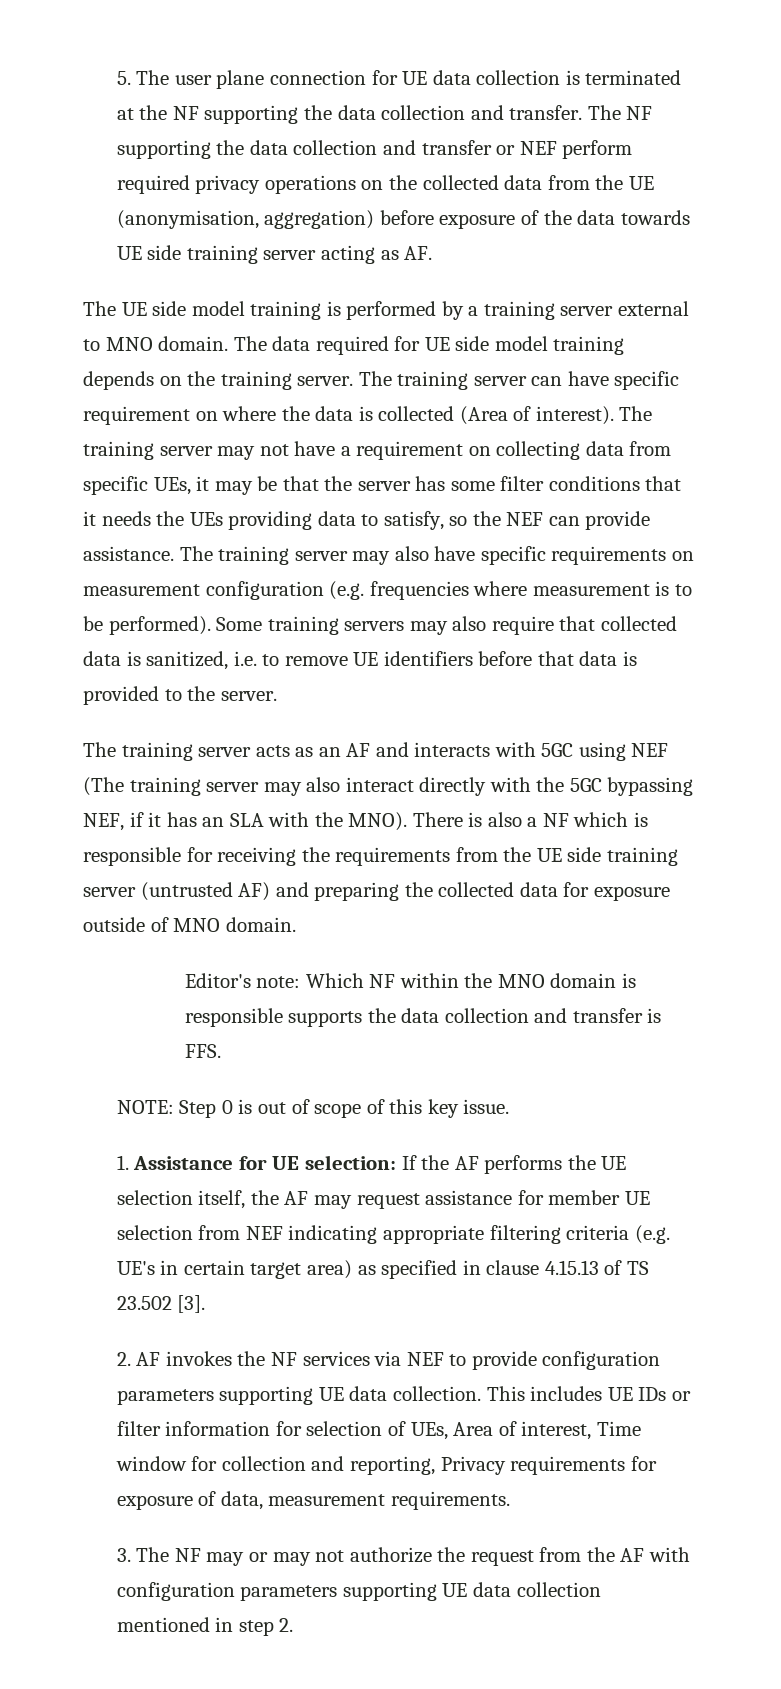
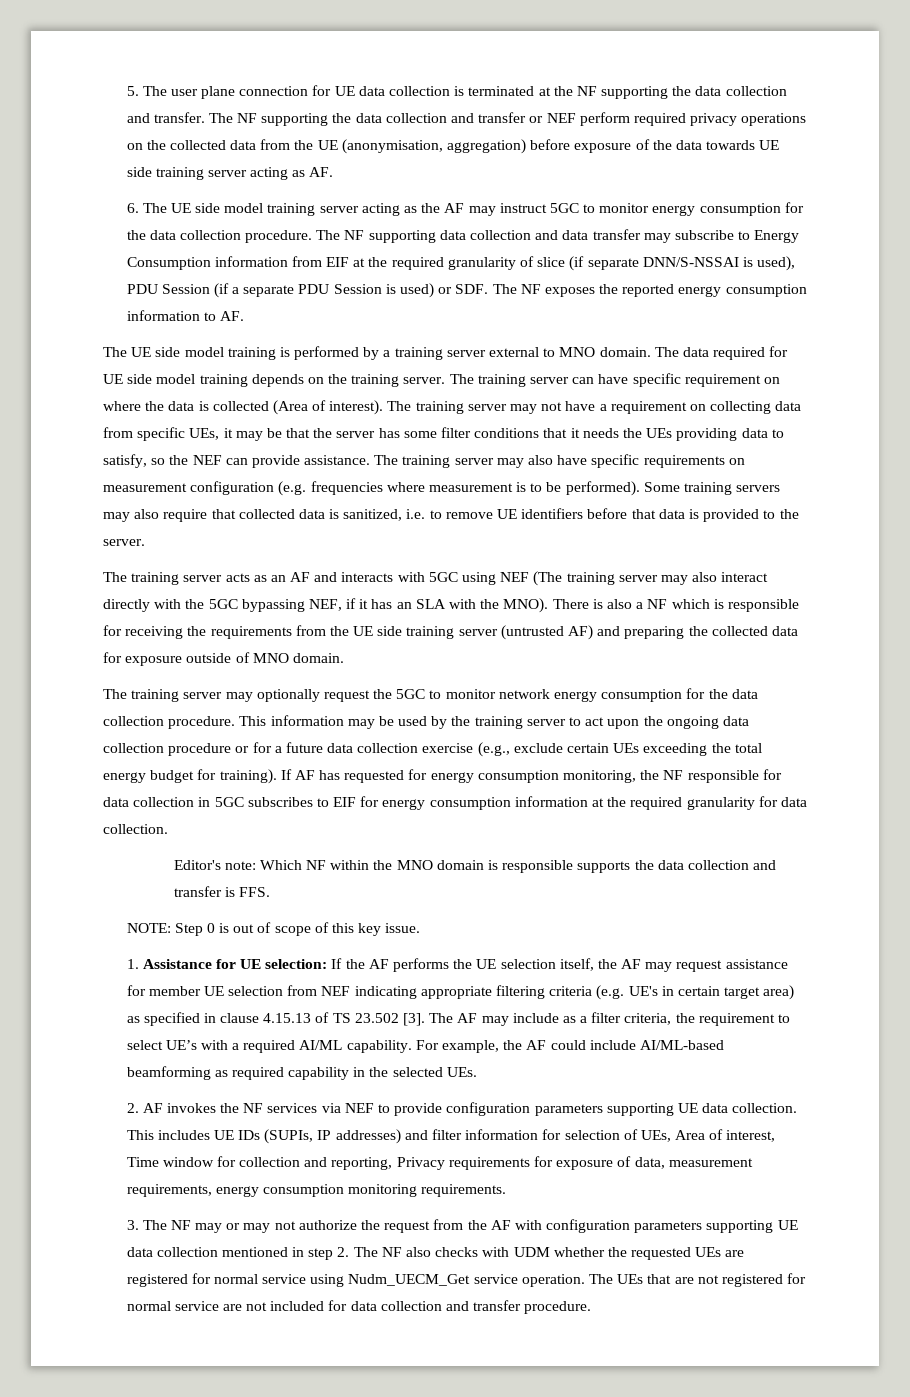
(433, 253) none -> [126,202,804,216] [126,229,800,243] [126,256,796,271] [126,283,807,298] [126,310,244,321] // 6. The UE side model training server acting as the AF may instruct 5GC to monitor energy consumption for the data collection procedure. The NF supporting data collection and data transfer may subscribe to Energy Consumption information from EIF at the required granularity of slice (if separate DNN/S-NSSAI is used), PDU Session (if a separate PDU Session is used) or SDF. The NF exposes the reported energy consumption information to AF.
(296, 924) none -> [103,688,758,702] [103,715,749,729] [103,742,762,757] [103,769,782,784] [103,796,807,810] [103,824,168,834] // The training server may optionally request the 5GC to monitor network energy consumption for the data collection procedure. This information may be used by the training server to act upon the ongoing data collection procedure or for a future data collection exercise (e.g., exclude certain UEs exceeding the total energy budget for training). If AF has requested for energy consumption monitoring, the NF responsible for data collection in 5GC subscribes to EIF for energy consumption information at the required granularity for data collection.
(206, 1304) none -> [429,1012,791,1026] [126,1040,724,1053] [126,1066,477,1080] The AF may include as a filter criteria, the requirement to select UE’s with a required AI/ML capability. For example, the AF could include AI/ML-based beamforming as required capability in the selected UEs.
[671,1391,691,1401] or -> [264,1129,428,1144] (SUPIs, IP addresses) and
(386, 1500) none -> [126,1184,418,1197] requirements, energy consumption monitoring
(294, 1625) none -> [353,1247,745,1260] [126,1273,807,1287] [126,1300,592,1314] The NF also checks with UDM whether the requested UEs are registered for normal service using Nudm_UECM_Get service operation. The UEs that are not registered for normal service are not included for data collection and transfer procedure.

